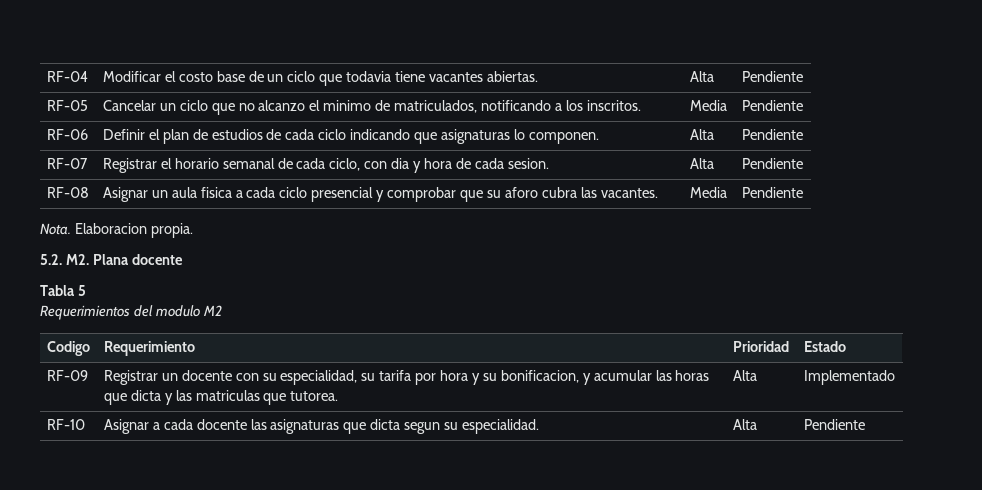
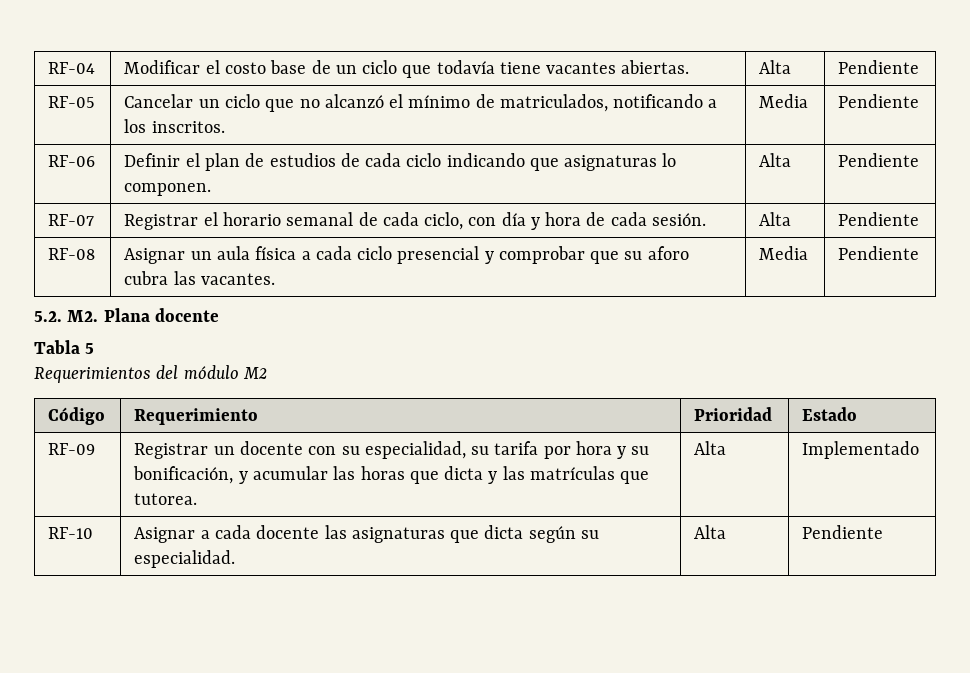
[346,71,392,82] todavia -> [436,60,495,74] todavía
[258,100,372,111] alcanzo el minimo -> [324,94,471,108] alcanzó el mínimo
[391,158,410,169] dia -> [501,212,526,226] día
[507,158,549,169] sesion. -> [651,213,706,226] sesión.
[200,187,232,198] fisica -> [255,246,297,260] física
[40,223,193,238] // Nota. Elaboracion propia. -> (920, 253) none
[155,305,200,317] modulo -> [183,365,239,379] módulo
[46,341,90,356] Codigo -> [48,407,106,425] Código
[500,370,579,383] bonificacion, -> [133,466,234,484] bonificación,
[195,390,260,401] matriculas -> [529,466,615,480] matrículas
[404,422,441,434] segun -> [528,526,576,543] según

